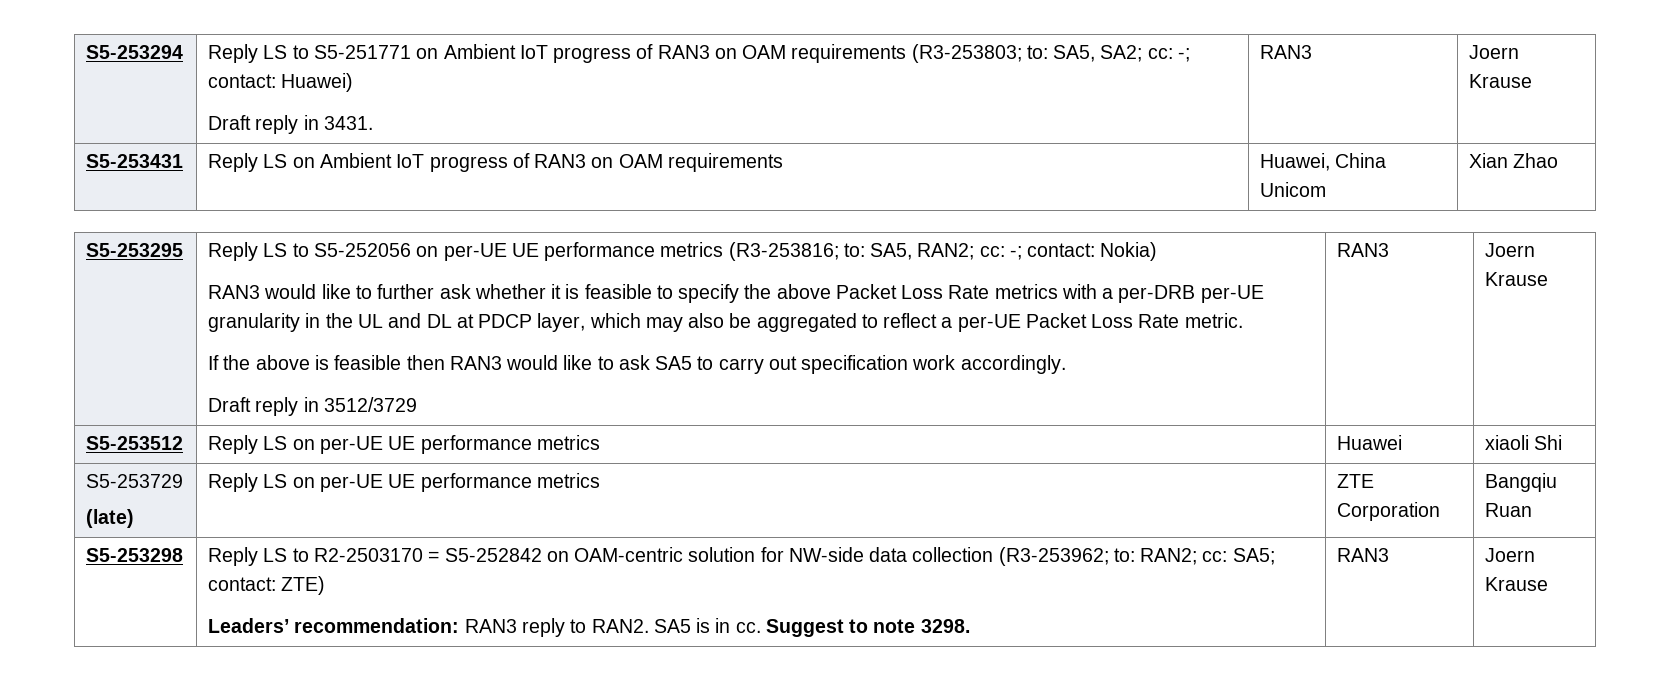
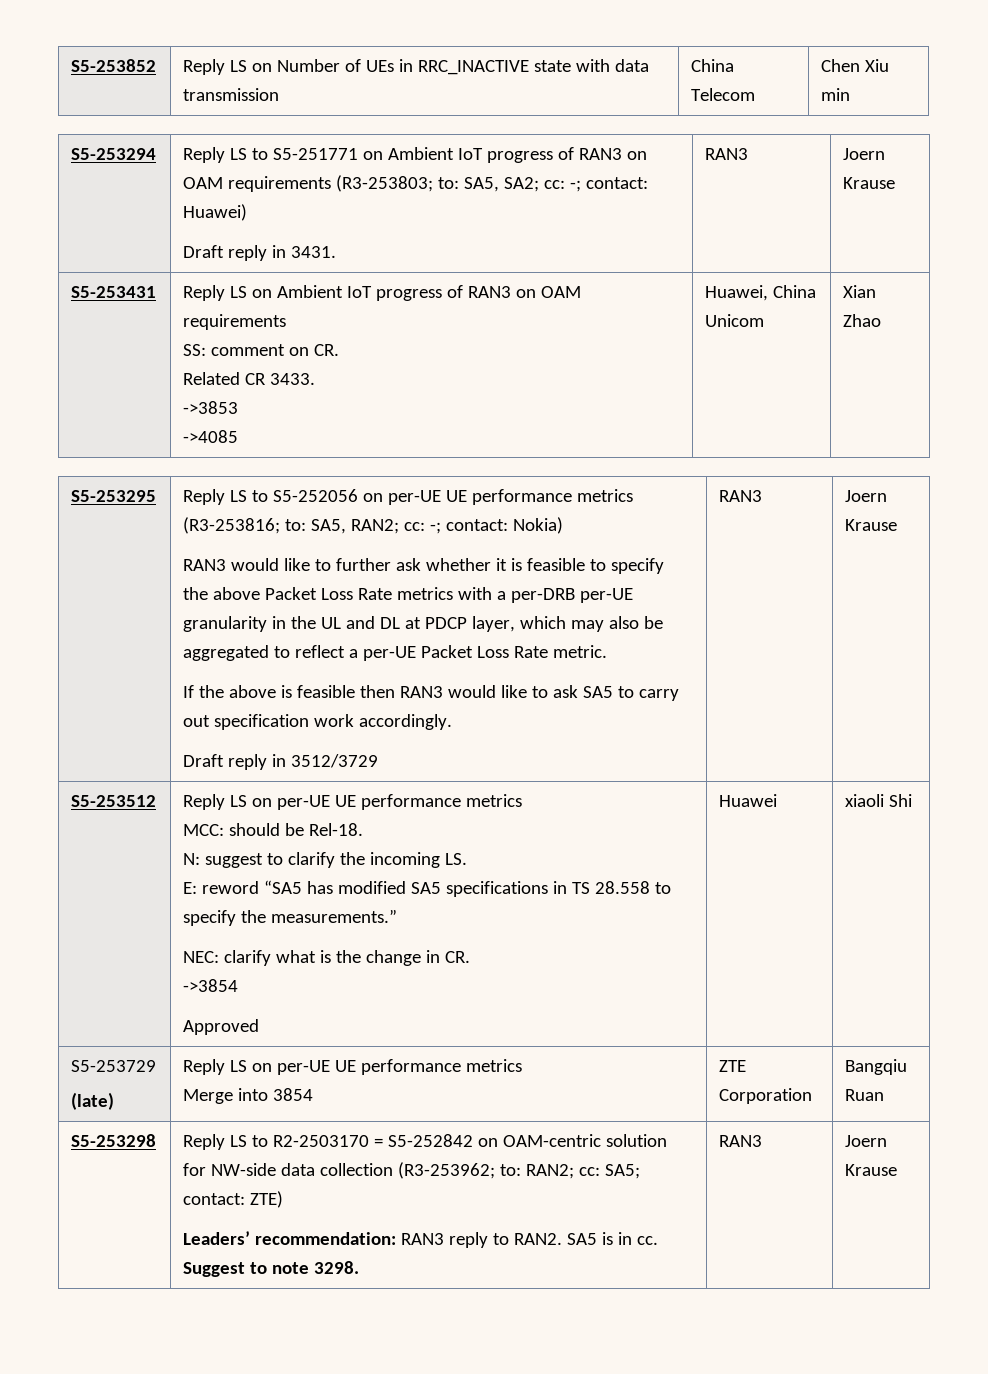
(86, 52) none -> [71,59,157,72] [183,59,650,75] [183,88,280,101] [691,59,735,72] [691,88,756,101] [821,59,890,72] [821,88,851,101] S5-253852 | Reply LS on Number of UEs in RRC_INACTIVE state with data transmission | China Telecom | Chen Xiu min //
(783, 162) none -> [183,344,340,356] [183,372,316,385] [183,401,239,414] [183,430,239,443] // SS: comment on CR. // Related CR 3433. // ->3853 // ->4085
(600, 442) none -> [183,823,364,836] [183,852,468,868] [183,880,672,897] [183,909,398,926] [183,950,471,966] [183,979,239,992] [183,1019,260,1035] // MCC: should be Rel-18. // N: suggest to clarify the incoming LS. // E: reword “SA5 has modified SA5 specifications in TS 28.558 to specify the measurements.” // NEC: clarify what is the change in CR. // ->3854 // Approved
(600, 480) none -> [183,1088,314,1104] // Merge into 3854

